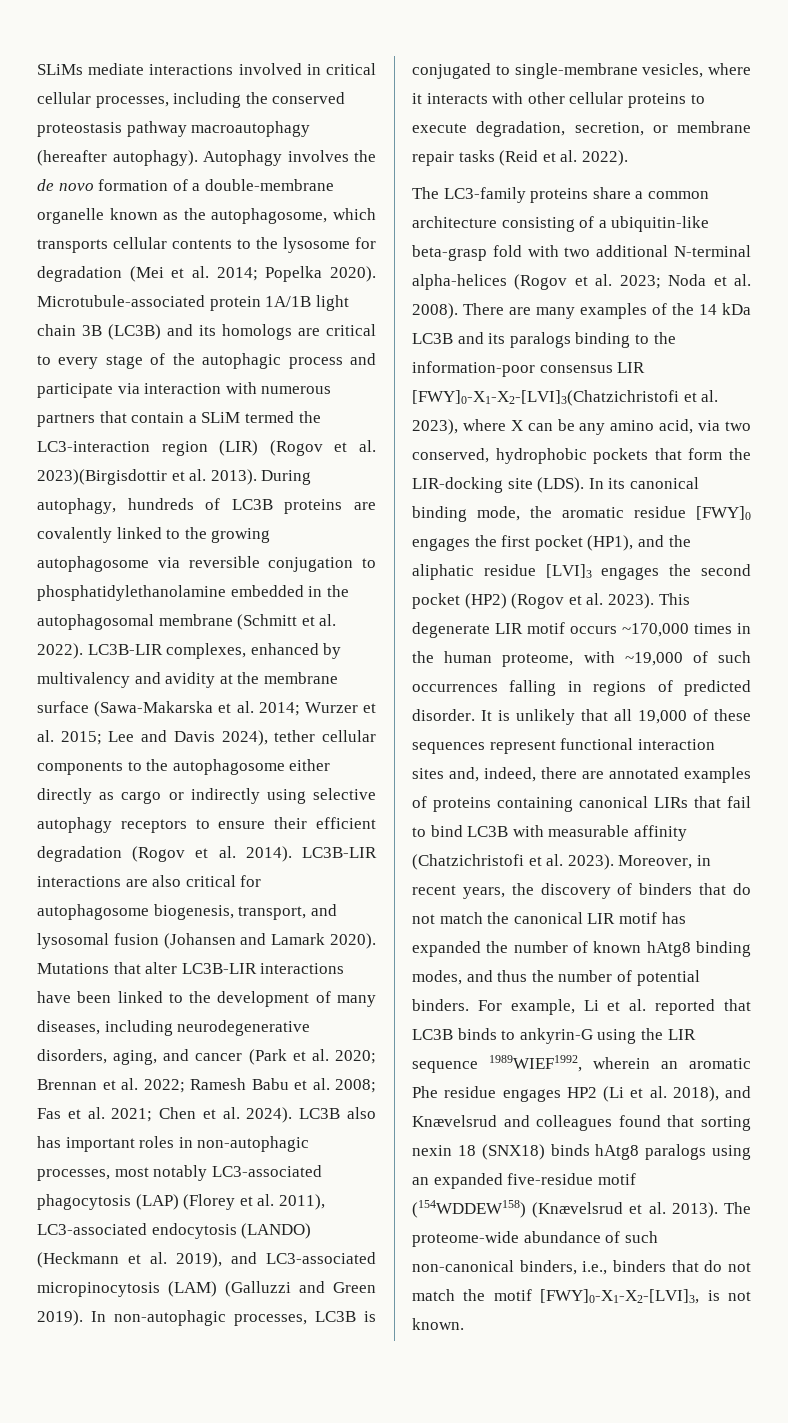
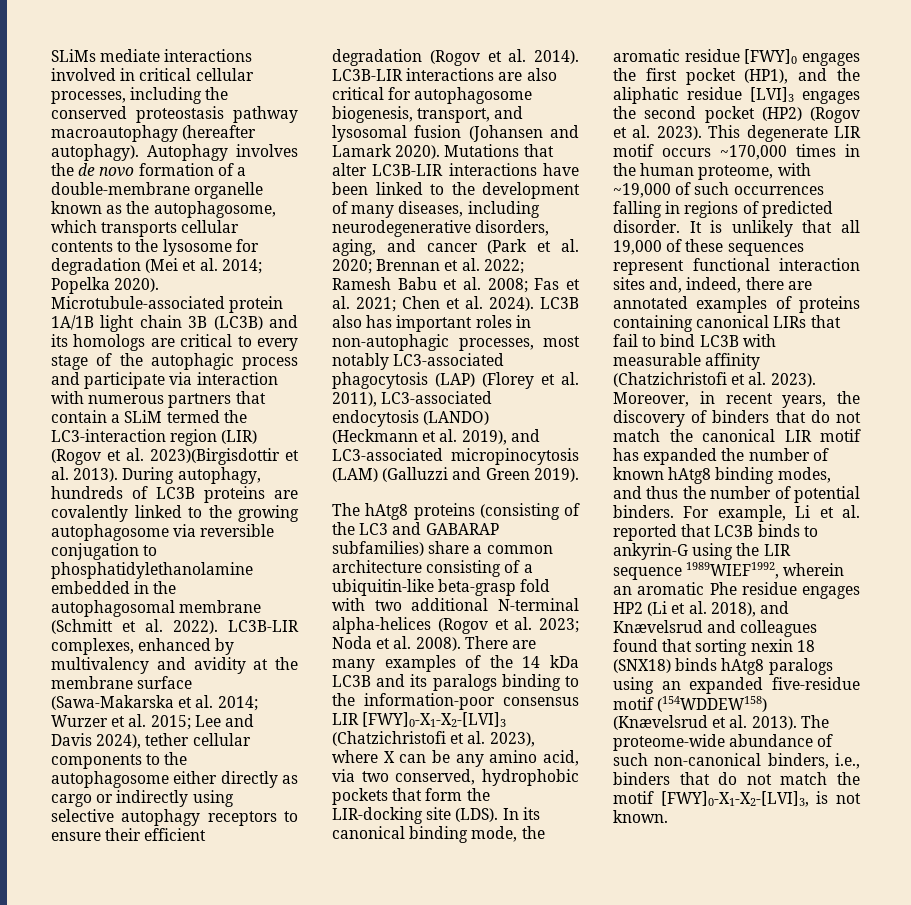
[91,1310,376,1326] [412,63,751,79] [412,92,705,108] [412,121,751,137] [412,150,628,166] [412,187,589,203] In non-autophagic processes, LC3B is conjugated to single-membrane vesicles, where it interacts with other cellular proteins to execute degradation, secretion, or membrane repair tasks (Reid et al. 2022). // The LC3-family proteins -> [332,503,580,520] [332,522,499,535] [332,541,424,556] // The hAtg8 proteins (consisting of the LC3 and GABARAP subfamilies)
[412,390,679,406] [FWY]0-X1-X2-[LVI]3(Chatzichristofi -> [362,712,507,727] [332,731,446,746] [FWY]0-X1-X2-[LVI]3 (Chatzichristofi

